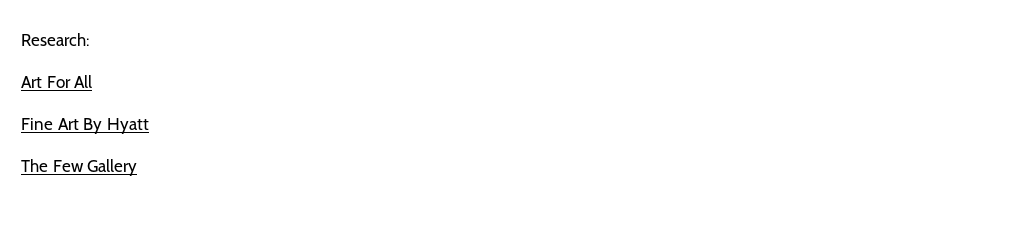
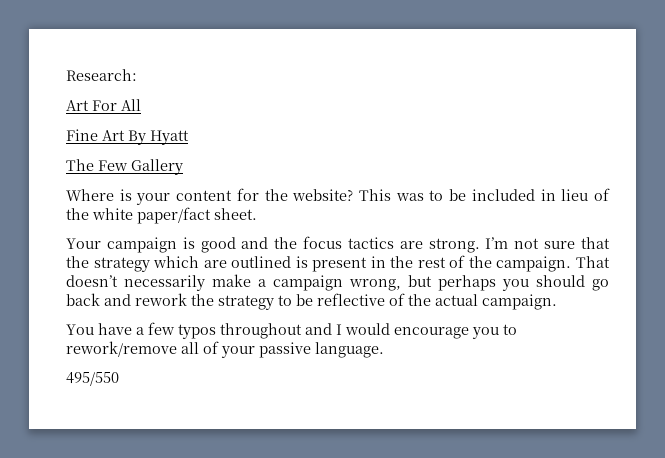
(138, 167) none -> [66,188,611,205] [66,207,257,224] [66,236,611,253] [66,255,611,272] [66,274,609,291] [66,293,557,310] [66,322,517,339] [66,341,384,358] [66,372,119,386] // Where is your content for the website? This was to be included in lieu of the white paper/fact sheet. // Your campaign is good and the focus tactics are strong. I’m not sure that the strategy which are outlined is present in the rest of the campaign. That doesn’t necessarily make a campaign wrong, but perhaps you should go back and rework the strategy to be reflective of the actual campaign. // You have a few typos throughout and I would encourage you to rework/remove all of your passive language. // 495/550

